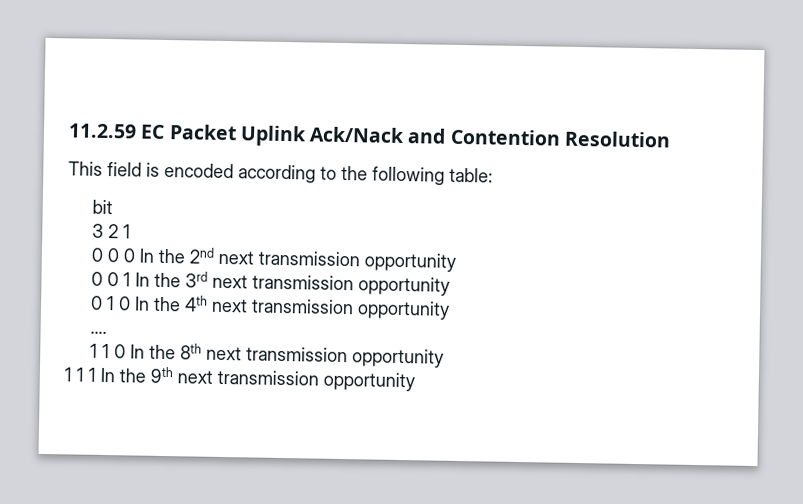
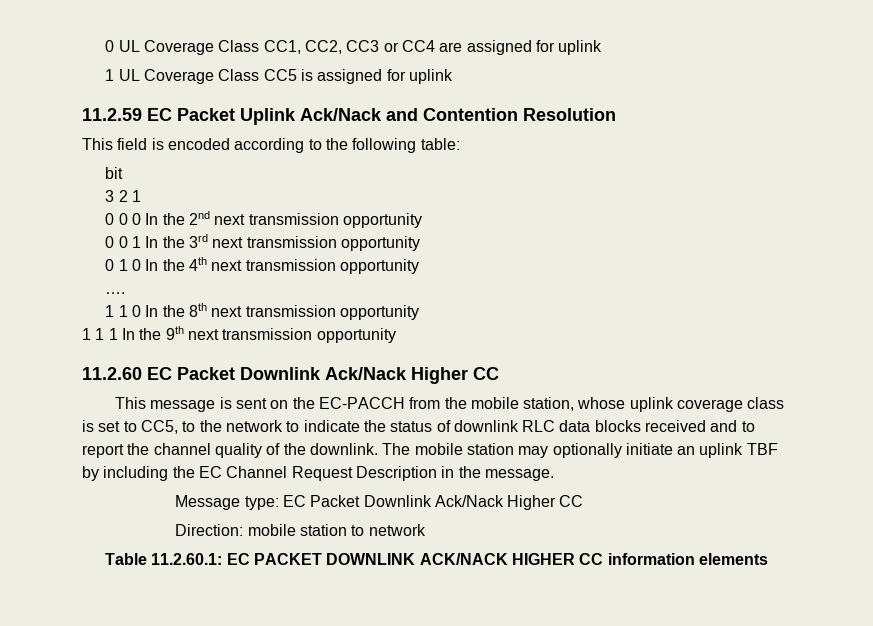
(68, 131) none -> [105,40,603,55] [105,69,453,84] 0 UL Coverage Class CC1, CC2, CC3 or CC4 are assigned for uplink // 1 UL Coverage Class CC5 is assigned for uplink //
(415, 381) none -> [82,367,499,384] [114,397,785,412] [82,420,755,434] [82,443,778,458] [82,466,554,481] [175,495,584,510] [175,524,426,536] [105,553,768,565] // 11.2.60 EC Packet Downlink Ack/Nack Higher CC // This message is sent on the EC-PACCH from the mobile station, whose uplink coverage class is set to CC5, to the network to indicate the status of downlink RLC data blocks received and to report the channel quality of the downlink. The mobile station may optionally initiate an uplink TBF by including the EC Channel Request Description in the message. // Message type: EC Packet Downlink Ack/Nack Higher CC // Direction: mobile station to network // Table 11.2.60.1: EC PACKET DOWNLINK ACK/NACK HIGHER CC information elements

